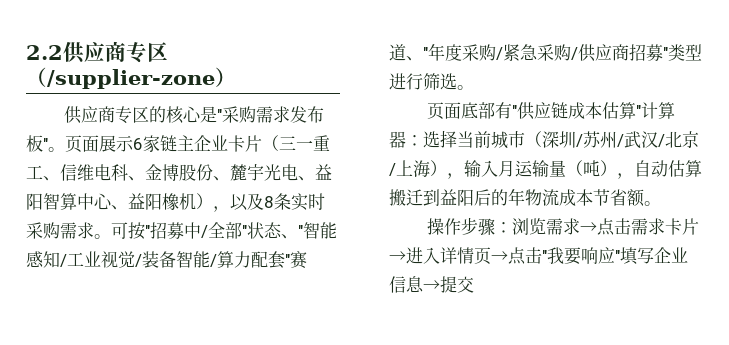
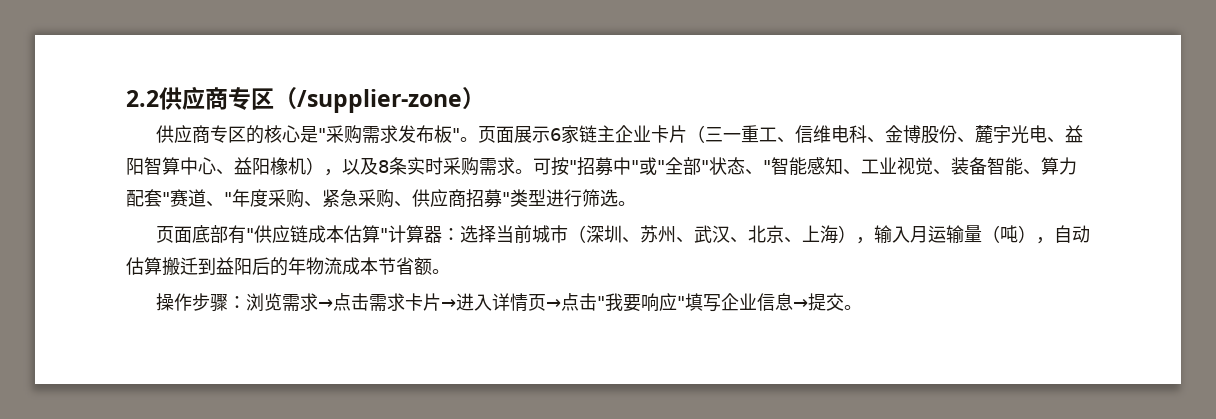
[201,225,208,238] / -> [631,157,665,175] "或"
[60,254,67,267] / -> [843,169,861,175] 、
[135,254,142,267] / -> [933,169,951,175] 、
[210,254,217,267] / -> [1023,169,1041,175] 、
[496,47,503,60] / -> [304,201,322,207] 、
[571,47,578,60] / -> [394,201,412,207] 、
[576,131,699,149] [389,163,396,176] /苏州/武汉/北京/ -> [622,225,803,243] 、苏州、武汉、北京、
(474, 284) none -> [844,305,863,310] 。

